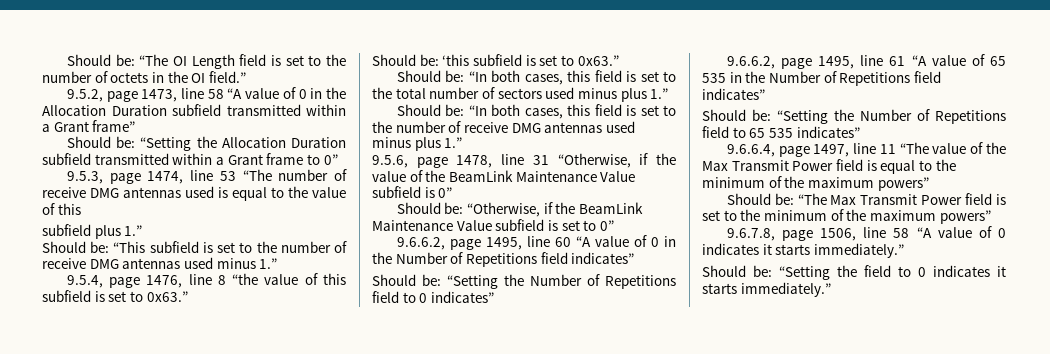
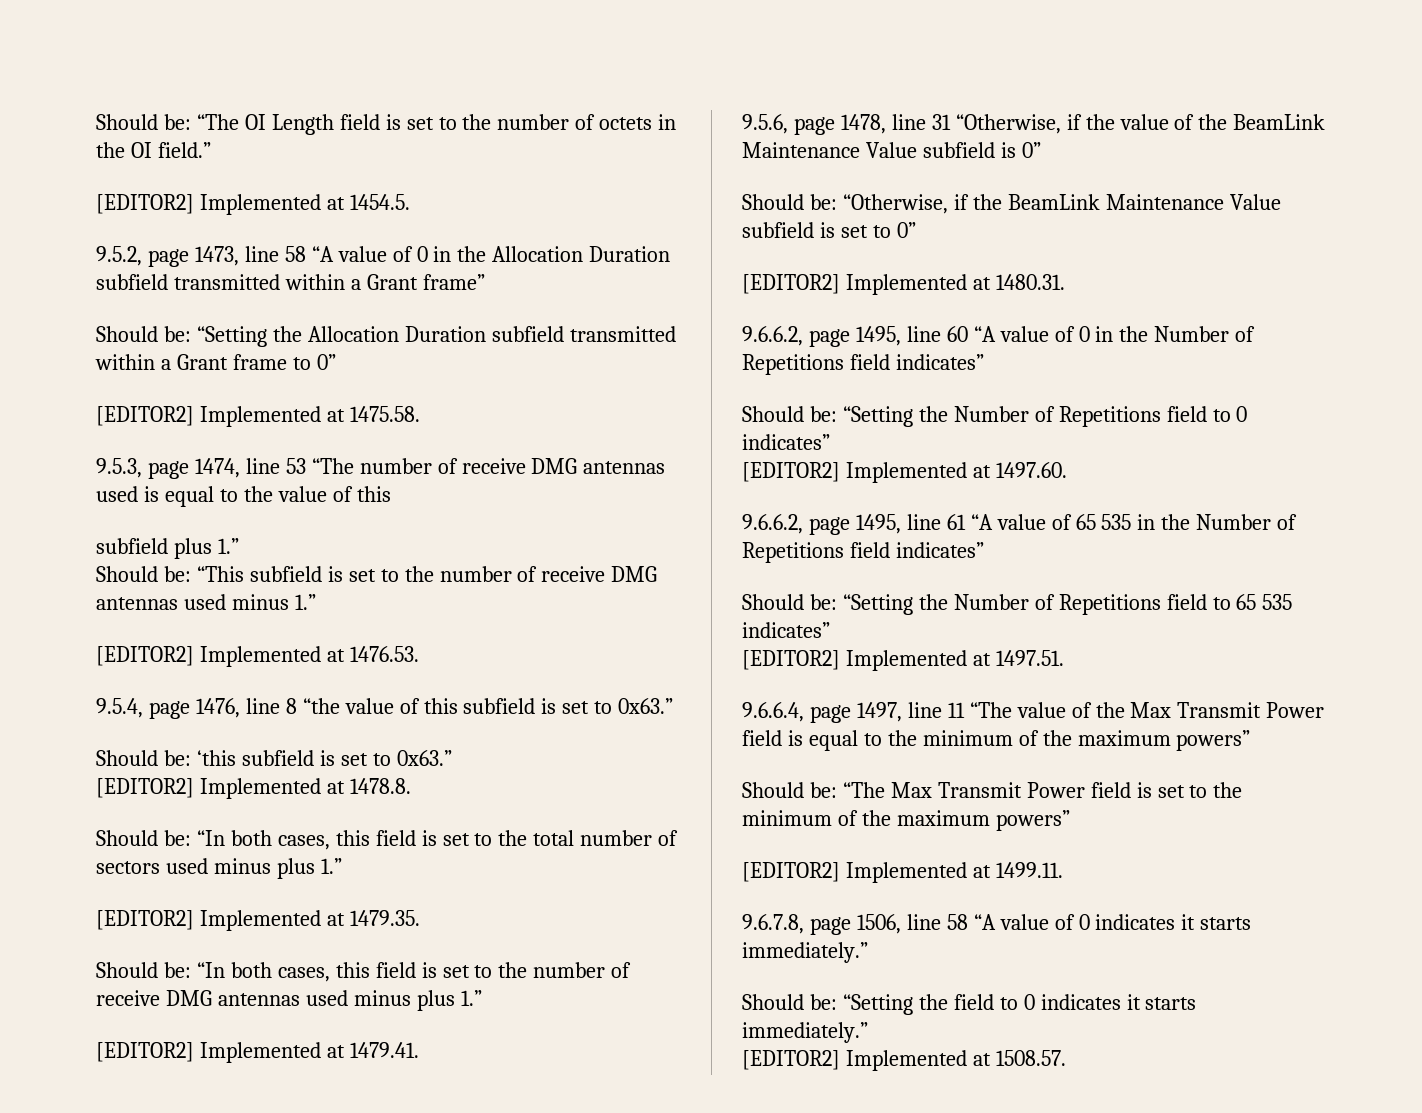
(246, 77) none -> [96,194,410,215] // [EDITOR2] Implemented at 1454.5.
(338, 159) none -> [96,406,420,427] // [EDITOR2] Implemented at 1475.58.
(278, 263) none -> [96,646,419,667] // [EDITOR2] Implemented at 1476.53.
(619, 60) none -> [96,778,411,799] // [EDITOR2] Implemented at 1478.8.
(669, 93) none -> [96,910,420,931] // [EDITOR2] Implemented at 1479.35.
(463, 142) none -> [96,1042,419,1063] // [EDITOR2] Implemented at 1479.41.
(614, 225) none -> [742,274,1065,295] // [EDITOR2] Implemented at 1480.31.
(494, 297) none -> [742,462,1067,483] // [EDITOR2] Implemented at 1497.60.
(860, 132) none -> [742,650,1064,671] // [EDITOR2] Implemented at 1497.51.
(991, 217) none -> [742,862,1063,883] // [EDITOR2] Implemented at 1499.11.
(831, 289) none -> [742,1050,1066,1071] // [EDITOR2] Implemented at 1508.57.

